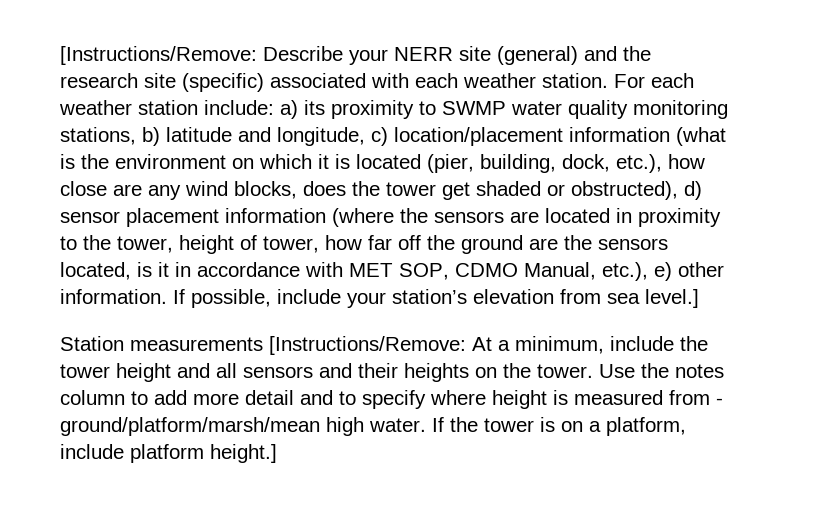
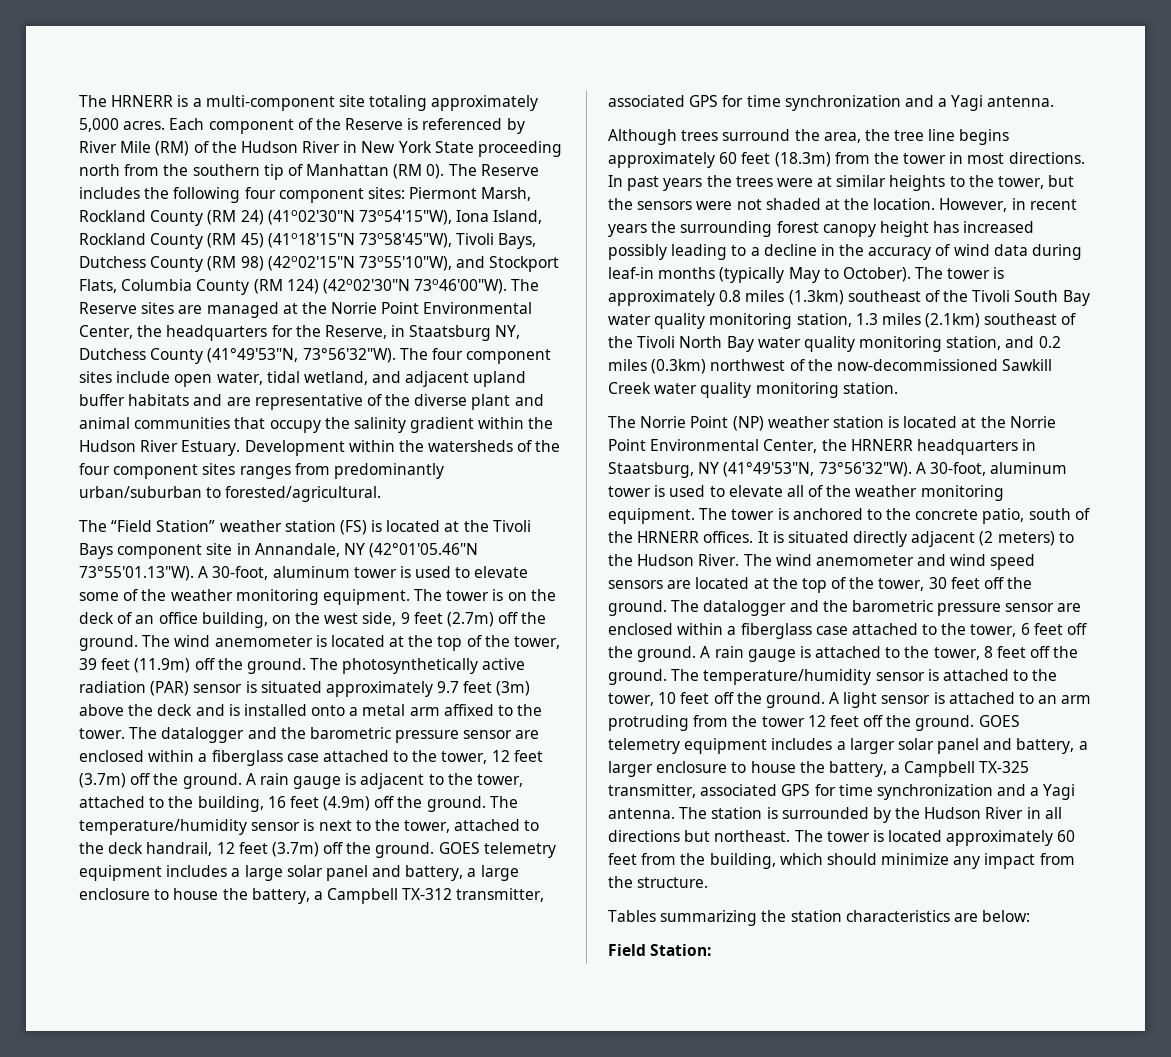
[60,46,651,65] [60,73,694,92] [59,100,728,119] [60,127,726,146] [60,154,705,173] [60,181,702,200] [60,208,721,227] [60,235,668,254] [60,262,724,281] [60,289,699,308] [60,336,708,355] [60,363,724,382] [60,390,723,409] [60,417,686,436] [60,444,277,463] [Instructions/Remove: Describe your NERR site (general) and the research site (specific) associated with each weather station. For each weather station include: a) its proximity to SWMP water quality monitoring stations, b) latitude and longitude, c) location/placement information (what is the environment on which it is located (pier, building, dock, etc.), how close are any wind blocks, does the tower get shaded or obstructed), d) sensor placement information (where the sensors are located in proximity to the tower, height of tower, how far off the ground are the sensors located, is it in accordance with MET SOP, CDMO Manual, etc.), e) other information. If possible, include your station’s elevation from sea level.] // Station measurements [Instructions/Remove: At a minimum, include the tower height and all sensors and their heights on the tower. Use the notes column to add more detail and to specify where height is measured from - ground/platform/marsh/mean high water. If the tower is on a platform, include platform height.] -> [79,95,539,111] [79,118,525,134] [79,141,563,157] [79,164,539,180] [79,187,532,203] [79,210,543,226] [79,233,537,249] [79,256,560,272] [79,279,540,295] [79,302,533,318] [79,325,521,341] [79,348,552,364] [79,371,527,387] [79,394,544,410] [79,417,554,433] [79,440,561,456] [79,463,444,479] [79,486,382,502] [79,520,531,535] [79,543,479,559] [79,566,529,581] [79,589,556,605] [79,612,547,628] [79,635,561,651] [79,658,526,674] [79,681,531,697] [79,704,543,716] [79,727,540,743] [79,750,543,766] [79,773,524,789] [79,796,518,812] [79,819,540,835] [79,842,556,858] [79,865,519,881] [79,888,545,904] [608,95,1055,111] [608,129,1010,145] [608,152,1085,168] [608,175,1075,191] [608,198,1077,212] [608,221,1035,237] [608,244,1083,260] [608,267,1005,283] [608,290,1090,306] [608,313,1077,329] [608,336,1061,352] [608,359,1053,374] [608,382,898,398] [608,416,1056,431] [608,439,1037,455] [608,462,1068,478] [608,485,1004,501] [608,508,1090,524] [608,531,1074,547] [608,554,1036,570] [608,577,1033,593] [608,600,1082,616] [608,623,1088,639] [608,646,1079,662] [608,669,1058,685] [608,692,1092,708] [608,715,1020,731] [608,738,1088,754] [608,761,1030,777] [608,784,1076,800] [608,807,1062,823] [608,830,1076,846] [608,853,1075,869] [608,876,709,888] [608,910,1031,926] [608,944,712,956] The HRNERR is a multi-component site totaling approximately 5,000 acres. Each component of the Reserve is referenced by River Mile (RM) of the Hudson River in New York State proceeding north from the southern tip of Manhattan (RM 0). The Reserve includes the following four component sites: Piermont Marsh, Rockland County (RM 24) (41o02'30"N 73o54'15"W), Iona Island, Rockland County (RM 45) (41o18'15"N 73o58'45"W), Tivoli Bays, Dutchess County (RM 98) (42o02'15"N 73o55'10"W), and Stockport Flats, Columbia County (RM 124) (42o02'30"N 73o46'00"W). The Reserve sites are managed at the Norrie Point Environmental Center, the headquarters for the Reserve, in Staatsburg NY, Dutchess County (41°49'53"N, 73°56'32"W). The four component sites include open water, tidal wetland, and adjacent upland buffer habitats and are representative of the diverse plant and animal communities that occupy the salinity gradient within the Hudson River Estuary. Development within the watersheds of the four component sites ranges from predominantly urban/suburban to forested/agricultural. // The “Field Station” weather station (FS) is located at the Tivoli Bays component site in Annandale, NY (42°01'05.46"N 73°55'01.13"W). A 30-foot, aluminum tower is used to elevate some of the weather monitoring equipment. The tower is on the deck of an office building, on the west side, 9 feet (2.7m) off the ground. The wind anemometer is located at the top of the tower, 39 feet (11.9m) off the ground. The photosynthetically active radiation (PAR) sensor is situated approximately 9.7 feet (3m) above the deck and is installed onto a metal arm affixed to the tower. The datalogger and the barometric pressure sensor are enclosed within a fiberglass case attached to the tower, 12 feet (3.7m) off the ground. A rain gauge is adjacent to the tower, attached to the building, 16 feet (4.9m) off the ground. The temperature/humidity sensor is next to the tower, attached to the deck handrail, 12 feet (3.7m) off the ground. GOES telemetry equipment includes a large solar panel and battery, a large enclosure to house the battery, a Campbell TX-312 transmitter, associated GPS for time synchronization and a Yagi antenna. // Although trees surround the area, the tree line begins approximately 60 feet (18.3m) from the tower in most directions. In past years the trees were at similar heights to the tower, but the sensors were not shaded at the location. However, in recent years the surrounding forest canopy height has increased possibly leading to a decline in the accuracy of wind data during leaf-in months (typically May to October). The tower is approximately 0.8 miles (1.3km) southeast of the Tivoli South Bay water quality monitoring station, 1.3 miles (2.1km) southeast of the Tivoli North Bay water quality monitoring station, and 0.2 miles (0.3km) northwest of the now-decommissioned Sawkill Creek water quality monitoring station. // The Norrie Point (NP) weather station is located at the Norrie Point Environmental Center, the HRNERR headquarters in Staatsburg, NY (41°49'53"N, 73°56'32"W). A 30-foot, aluminum tower is used to elevate all of the weather monitoring equipment. The tower is anchored to the concrete patio, south of the HRNERR offices. It is situated directly adjacent (2 meters) to the Hudson River. The wind anemometer and wind speed sensors are located at the top of the tower, 30 feet off the ground. The datalogger and the barometric pressure sensor are enclosed within a fiberglass case attached to the tower, 6 feet off the ground. A rain gauge is attached to the tower, 8 feet off the ground. The temperature/humidity sensor is attached to the tower, 10 feet off the ground. A light sensor is attached to an arm protruding from the tower 12 feet off the ground. GOES telemetry equipment includes a larger solar panel and battery, a larger enclosure to house the battery, a Campbell TX-325 transmitter, associated GPS for time synchronization and a Yagi antenna. The station is surrounded by the Hudson River in all directions but northeast. The tower is located approximately 60 feet from the building, which should minimize any impact from the structure. // Tables summarizing the station characteristics are below: // Field Station:

